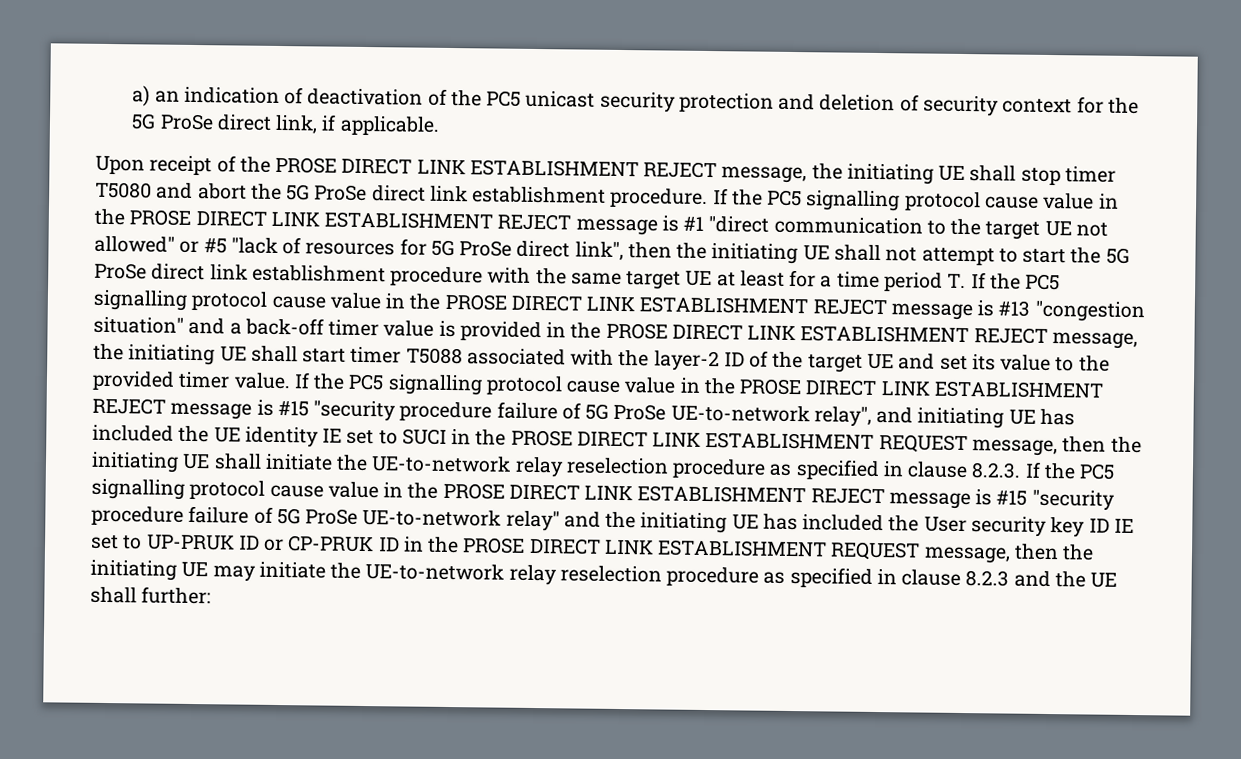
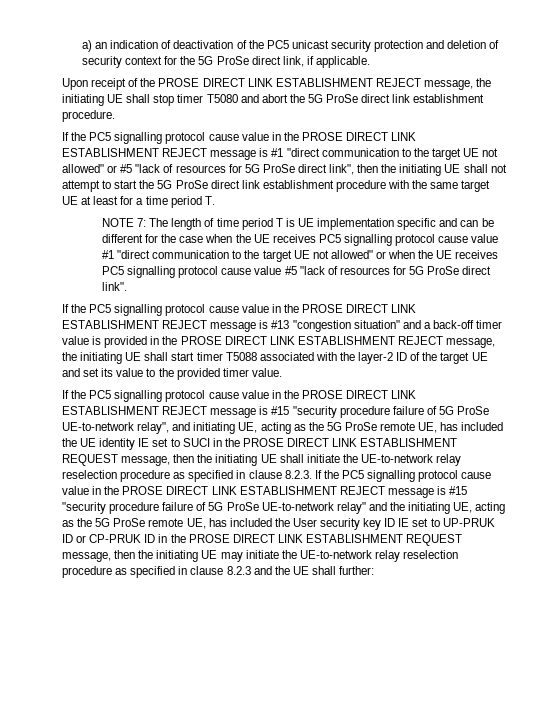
(709, 198) none -> (115, 116) //
(967, 281) none -> [102,218,494,230] [102,234,499,246] [102,250,499,262] [102,266,492,278] [102,282,128,291] // NOTE 7: The length of time period T is UE implementation specific and can be different for the case when the UE receives PC5 signalling protocol cause value #1 "direct communication to the target UE not allowed" or when the UE receives PC5 signalling protocol cause value #5 "lack of resources for 5G ProSe direct link". //
(291, 381) none -> (282, 372) //
[1008,409,1036,425] UE -> [238,422,438,434] UE, acting as the 5G ProSe remote UE,
[731,514,759,530] UE -> [453,502,506,514] [62,518,206,529] UE, acting as the 5G ProSe remote UE,

